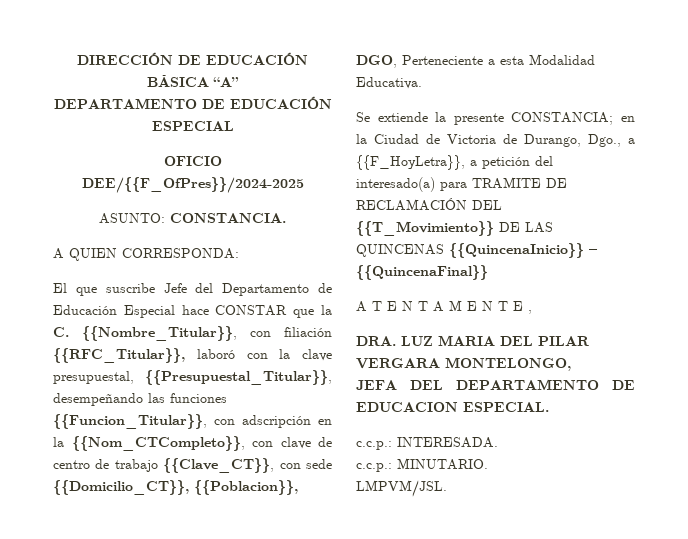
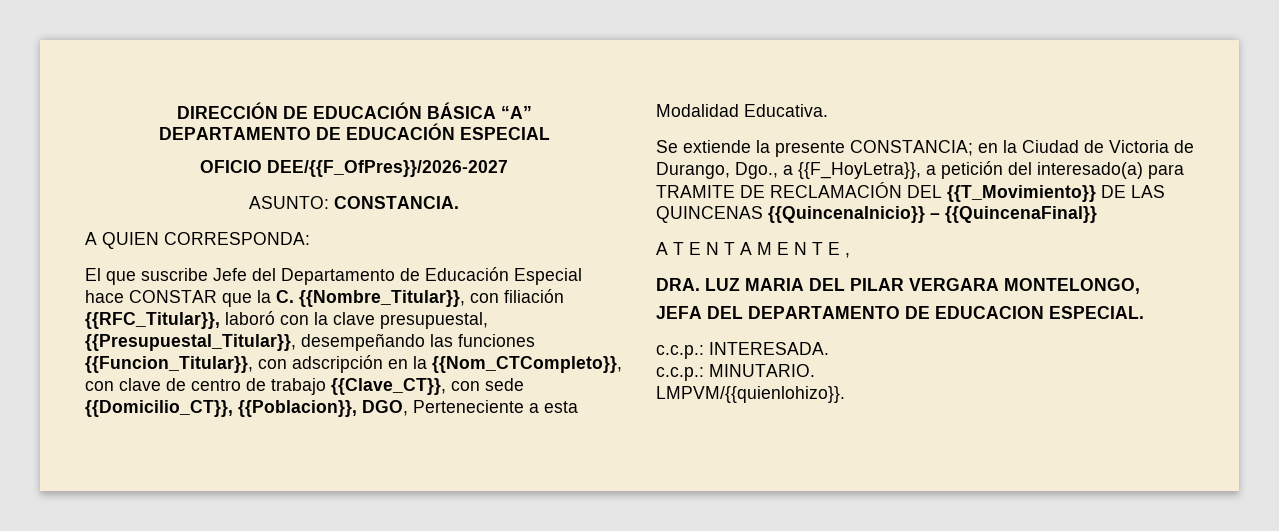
[81,177,304,193] DEE/{{F_OfPres}}/2024-2025 -> [267,160,508,177] DEE/{{F_OfPres}}/2026-2027
[356,480,447,497] LMPVM/JSL. -> [656,386,845,403] LMPVM/{{quienlohizo}}.

